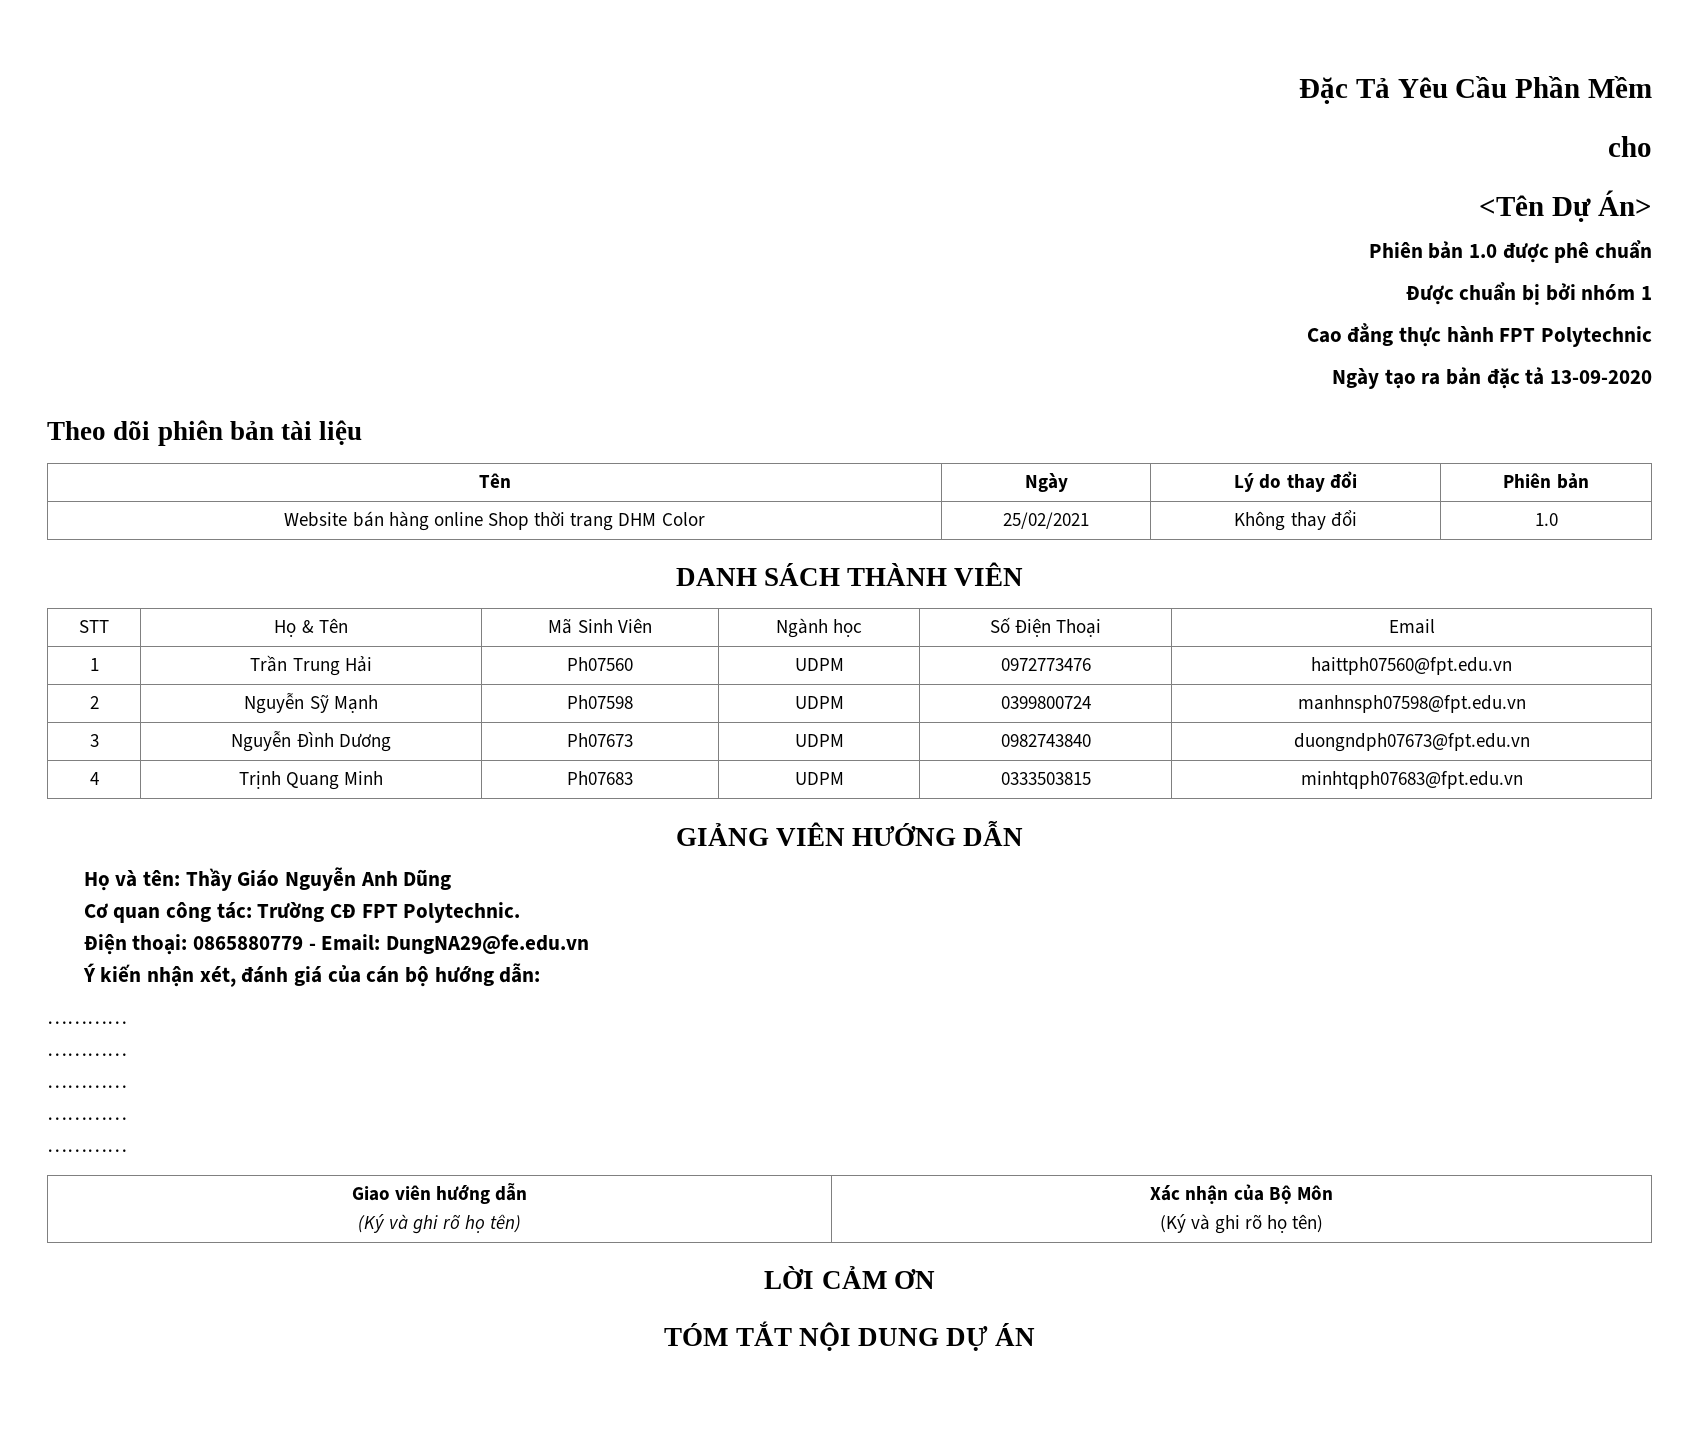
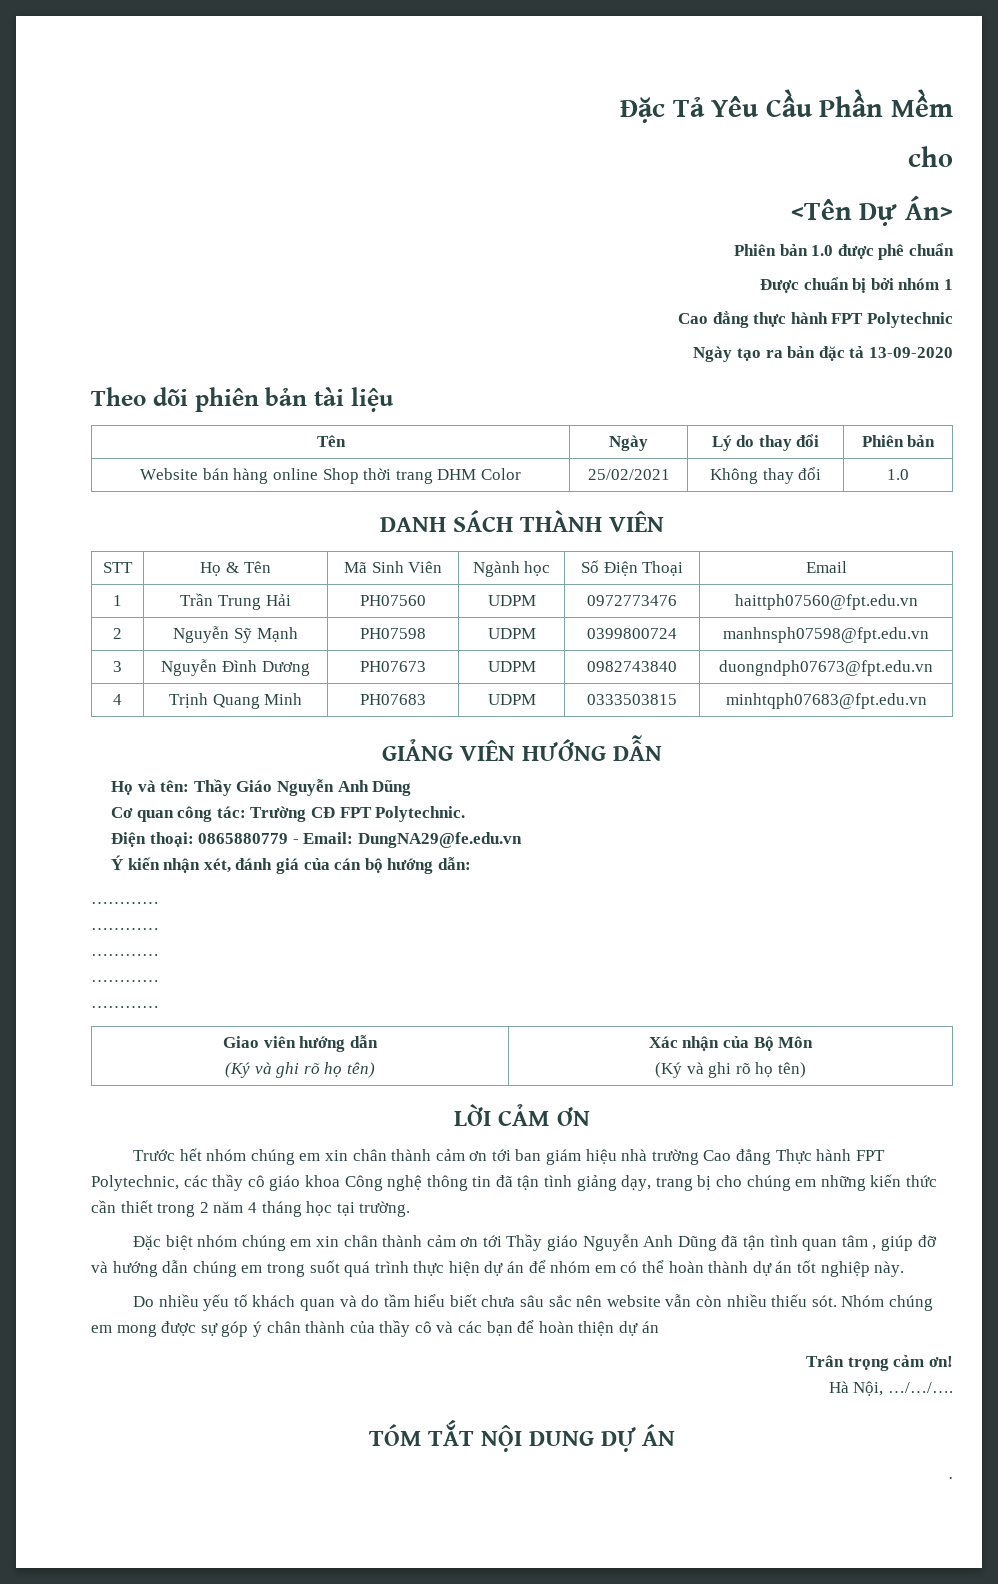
[567,657,633,671] Ph07560 -> [360,595,427,606] PH07560
[567,695,633,709] Ph07598 -> [360,628,427,639] PH07598
[567,733,633,747] Ph07673 -> [360,661,427,672] PH07673
[567,771,633,785] Ph07683 -> [360,694,427,705] PH07683
(935, 1279) none -> [132,1148,885,1165] [91,1174,937,1191] [91,1200,411,1217] [132,1234,937,1251] [91,1260,905,1277] [132,1294,933,1311] [91,1320,659,1337] [806,1355,954,1371] [828,1381,953,1396] // Trước hết nhóm chúng em xin chân thành cảm ơn tới ban giám hiệu nhà trường Cao đẳng Thực hành FPT Polytechnic, các thầy cô giáo khoa Công nghệ thông tin đã tận tình giảng dạy, trang bị cho chúng em những kiến thức cần thiết trong 2 năm 4 tháng học tại trường. // Đặc biệt nhóm chúng em xin chân thành cảm ơn tới Thầy giáo Nguyễn Anh Dũng đã tận tình quan tâm , giúp đỡ và hướng dẫn chúng em trong suốt quá trình thực hiện dự án để nhóm em có thể hoàn thành dự án tốt nghiệp này. // Do nhiều yếu tố khách quan và do tầm hiểu biết chưa sâu sắc nên website vẫn còn nhiều thiếu sót. Nhóm chúng em mong được sự góp ý chân thành của thầy cô và các bạn để hoàn thiện dự án // Trân trọng cảm ơn! // Hà Nội, …/…/….
(1035, 1334) none -> [949,1477,953,1479] // .

